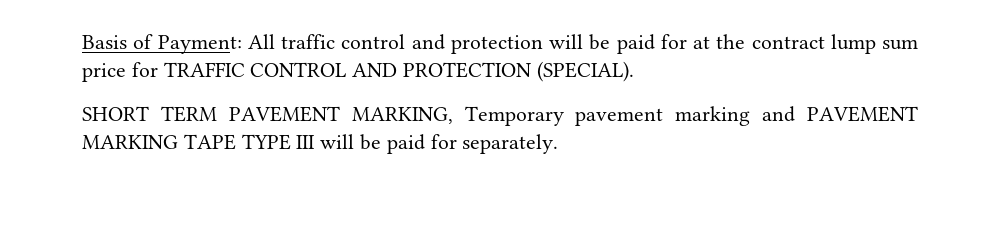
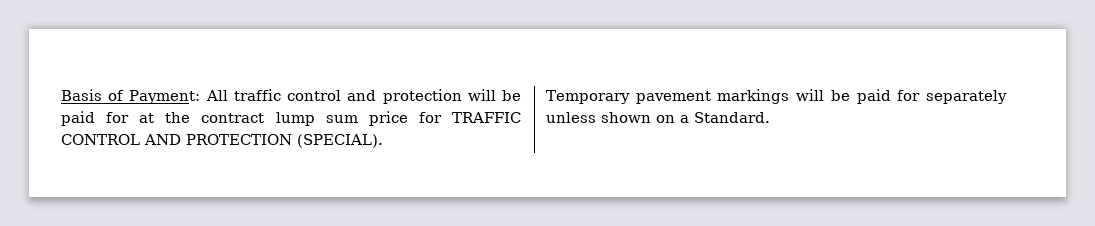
[82,106,918,126] [82,134,559,154] SHORT TERM PAVEMENT MARKING, Temporary pavement marking and PAVEMENT MARKING TAPE TYPE III will be paid for separately. -> [546,89,1007,104] [546,112,770,123] Temporary pavement markings will be paid for separately unless shown on a Standard.

